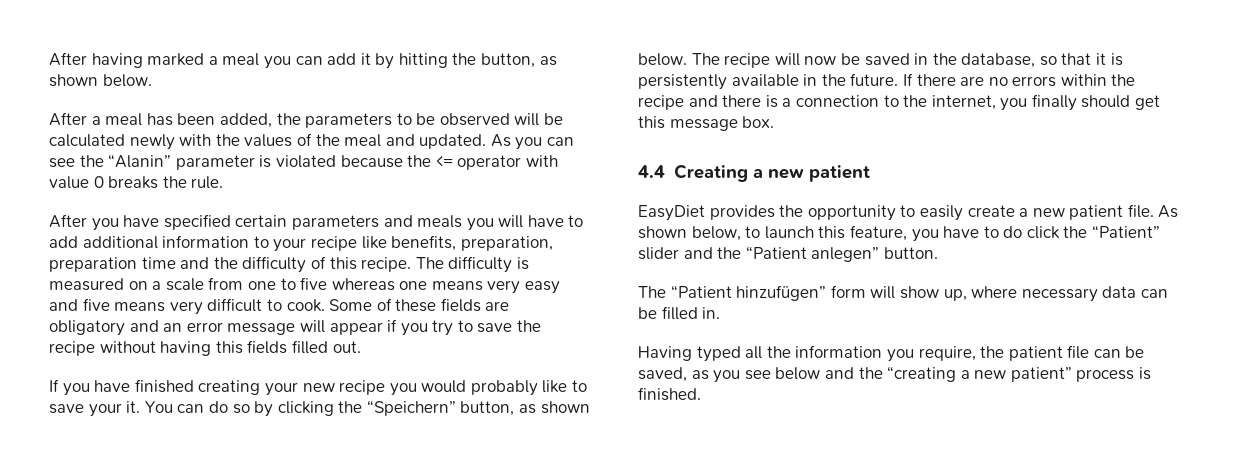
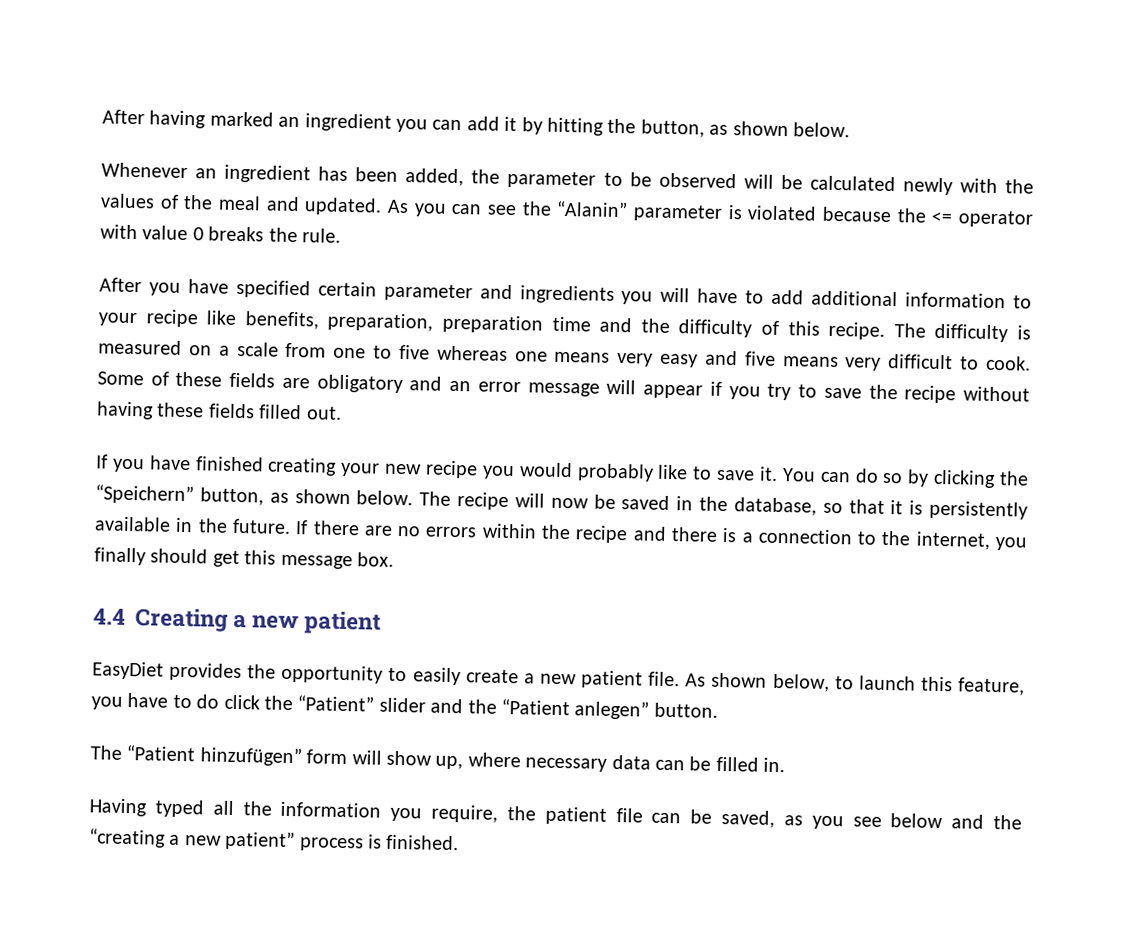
[208,53,260,66] a meal -> [278,113,392,132] an ingredient
[49,112,143,126] After a meal -> [101,162,312,184] Whenever an ingredient
[305,113,393,128] parameters -> [507,170,597,189] parameter
[291,215,463,230] parameters and meals -> [383,283,615,304] parameter and ingredients
[215,341,243,354] this -> [157,402,205,418] these
[88,403,122,417] your -> (756, 475) none

